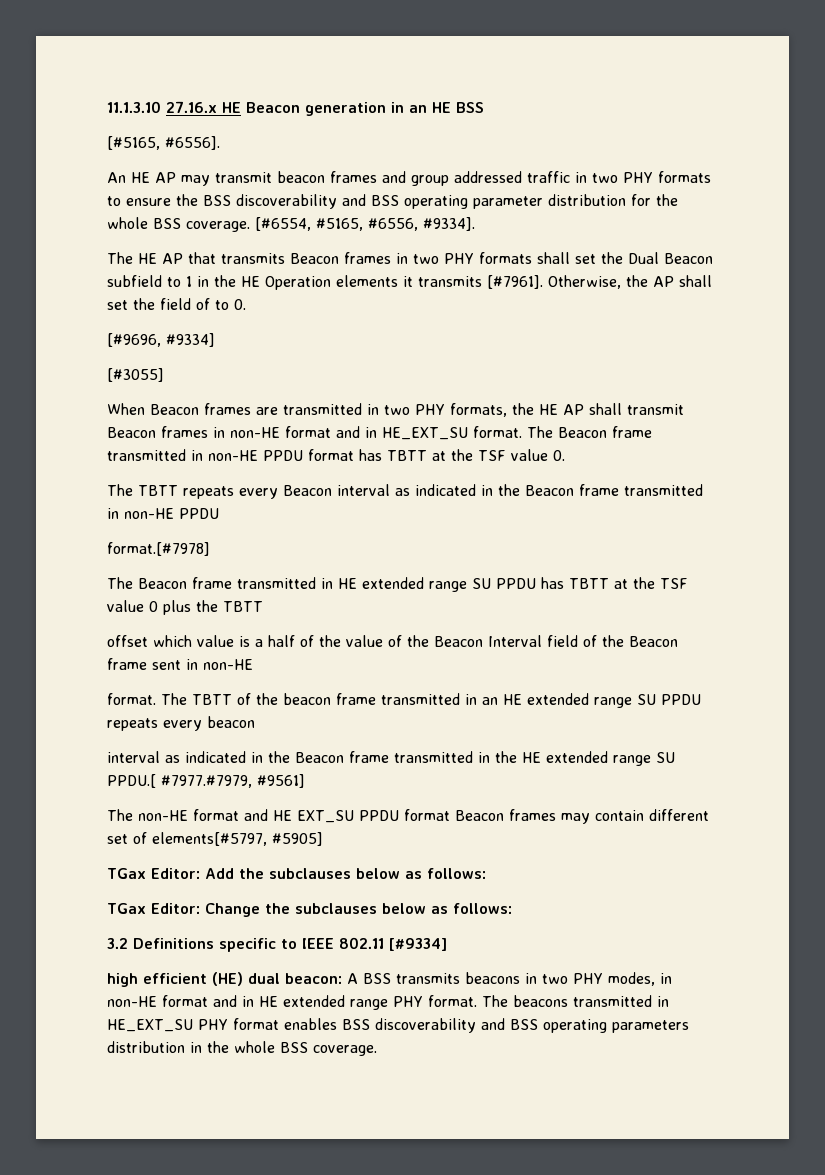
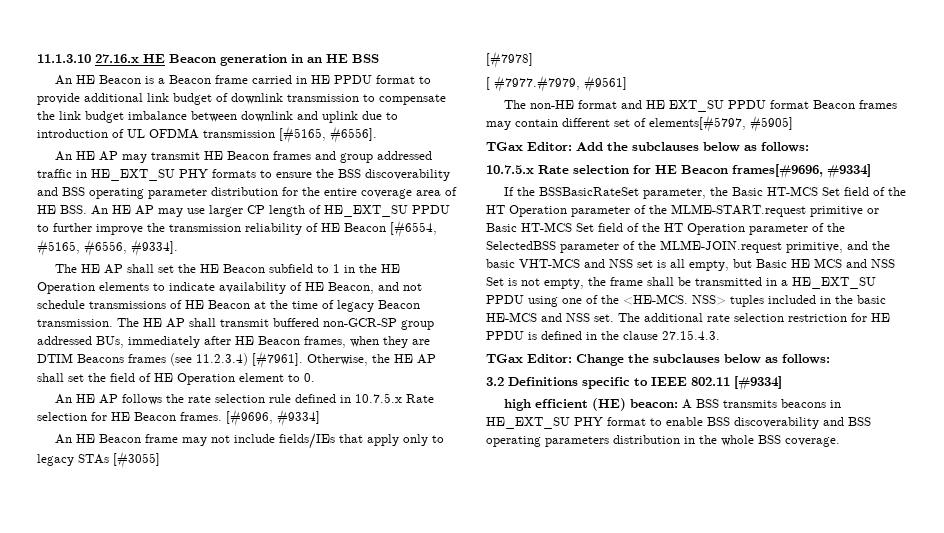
(484, 107) none -> [55,75,432,85] [37,93,446,105] [37,111,398,123] [37,128,275,139] An HE Beacon is a Beacon frame carried in HE PPDU format to provide additional link budget of downlink transmission to compensate the link budget imbalance between downlink and uplink due to introduction of UL OFDMA transmission
[277,171,325,183] beacon -> [204,151,270,160] HE Beacon
[592,173,618,183] two -> [91,169,175,181] HE_EXT_SU
[107,217,250,232] whole BSS coverage. -> [324,187,457,199] [37,205,450,217] [37,223,386,235] entire coverage area of HE BSS. An HE AP may use larger CP length of HE_EXT_SU PPDU to further improve the transmission reliability of HE Beacon
[188,252,659,264] that transmits Beacon frames in two PHY formats shall set the Dual -> [127,264,220,273] shall set the HE
[403,276,482,287] it transmits -> [153,282,422,294] [37,300,420,312] [37,318,434,330] [37,336,430,348] [37,353,248,366] to indicate availability of HE Beacon, and not schedule transmissions of HE Beacon at the time of legacy Beacon transmission. The HE AP shall transmit buffered non-GCR-SP group addressed BUs, immediately after HE Beacon frames, when they are DTIM Beacons frames (see 11.2.3.4)
(648, 281) none -> [394,354,413,363] HE
(210, 304) none -> [154,373,284,385] HE Operation element
[107,333,215,347] [107,368,164,382] [107,403,684,417] [107,426,652,440] [107,449,565,461] [107,484,703,499] [107,508,219,519] [107,542,210,556] [107,577,688,592] [107,600,263,615] [107,635,678,647] [107,658,253,670] [107,693,701,708] [107,716,255,731] [107,751,675,766] [107,774,156,788] [#9696, #9334] // [#3055] // When Beacon frames are transmitted in two PHY formats, the HE AP shall transmit Beacon frames in non-HE format and in HE_EXT_SU format. The Beacon frame transmitted in non-HE PPDU format has TBTT at the TSF value 0. // The TBTT repeats every Beacon interval as indicated in the Beacon frame transmitted in non-HE PPDU // format.[#7978] // The Beacon frame transmitted in HE extended range SU PPDU has TBTT at the TSF value 0 plus the TBTT // offset which value is a half of the value of the Beacon Interval field of the Beacon frame sent in non-HE // format. The TBTT of the beacon frame transmitted in an HE extended range SU PPDU repeats every beacon // interval as indicated in the Beacon frame transmitted in the HE extended range SU PPDU.[ -> [55,393,435,405] [37,409,320,426] [55,433,445,449] [37,451,160,468] [486,51,533,68] [486,77,490,90] An HE AP follows the rate selection rule defined in 10.7.5.x Rate selection for HE Beacon frames. [#9696, #9334] // An HE Beacon frame may not include fields/IEs that apply only to legacy STAs [#3055] // [#7978] // [
(486, 873) none -> [486,164,871,179] [504,186,907,199] [486,204,879,217] [486,222,845,235] [486,240,890,253] [486,258,895,271] [486,277,876,289] [486,294,886,307] [486,312,890,322] [486,330,720,340] // 10.7.5.x Rate selection for HE Beacon frames[#9696, #9334] // If the BSSBasicRateSet parameter, the Basic HT-MCS Set field of the HT Operation parameter of the MLME-START.request primitive or Basic HT-MCS Set field of the HT Operation parameter of the SelectedBSS parameter of the MLME-JOIN.request primitive, and the basic VHT-MCS and NSS set is all empty, but Basic HE MCS and NSS Set is not empty, the frame shall be transmitted in a HE_EXT_SU PPDU using one of the <HE-MCS. NSS> tuples included in the basic HE-MCS and NSS set. The additional rate selection restriction for HE PPDU is defined in the clause 27.15.4.3.
[248,973,280,984] dual -> (627, 404) none
[542,972,672,986] [107,995,669,1010] two PHY modes, in non-HE format and in HE extended range PHY format. The beacons transmitted in -> (842, 404) none
[284,1018,337,1030] enables -> [650,417,703,426] to enable

